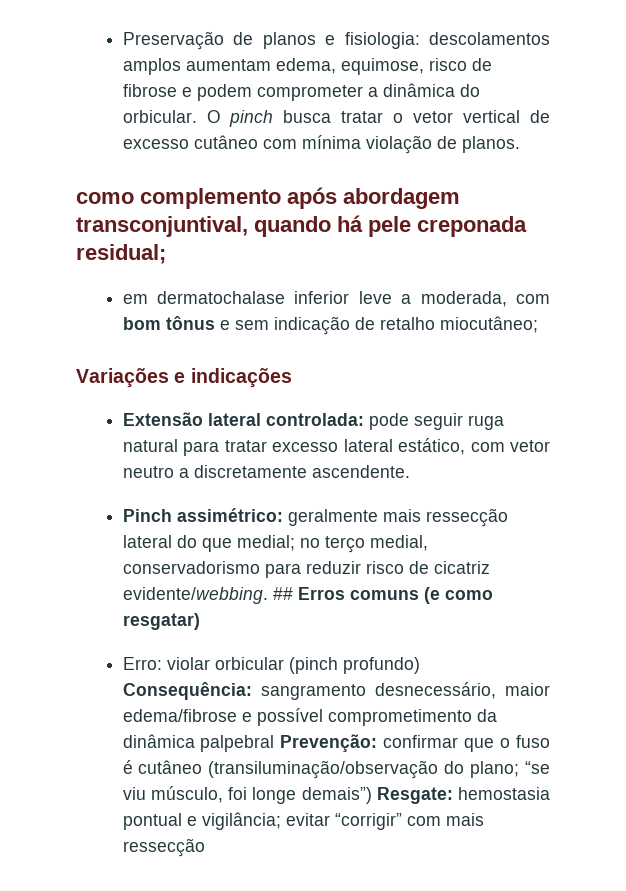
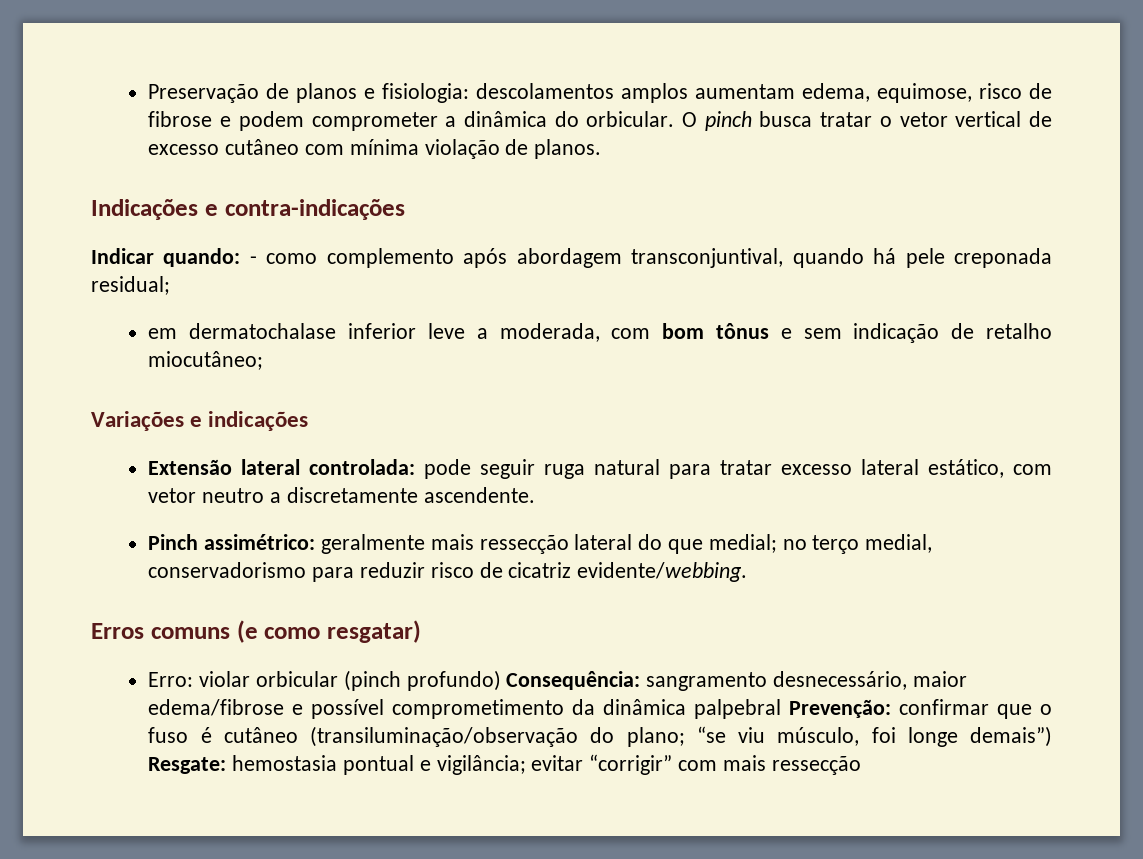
(520, 144) none -> [91,199,405,220] [91,248,257,267] Indicações e contra-indicações // Indicar quando: -
[272,587,293,600] ## -> (748, 572) //

